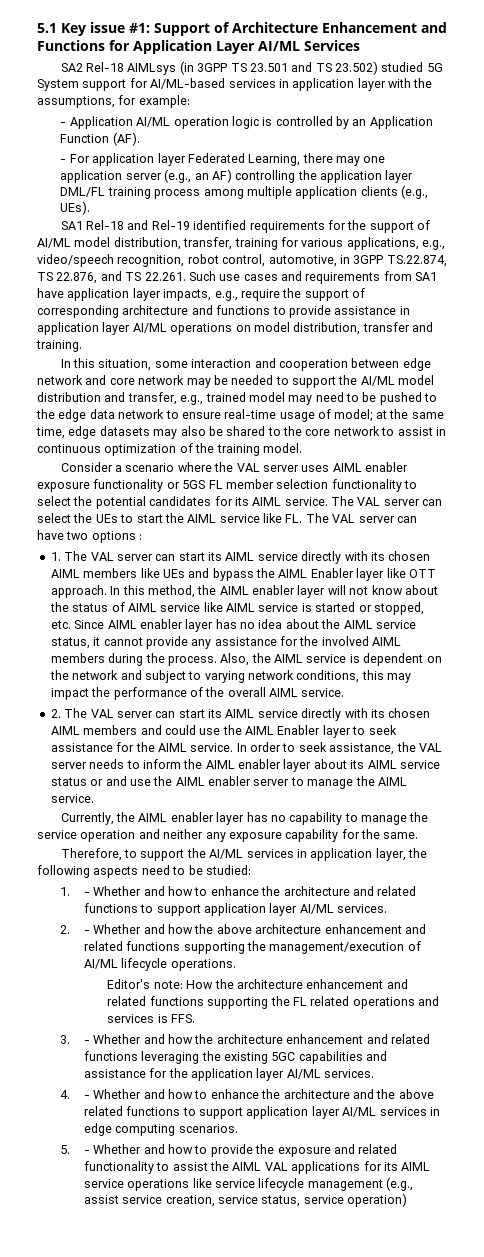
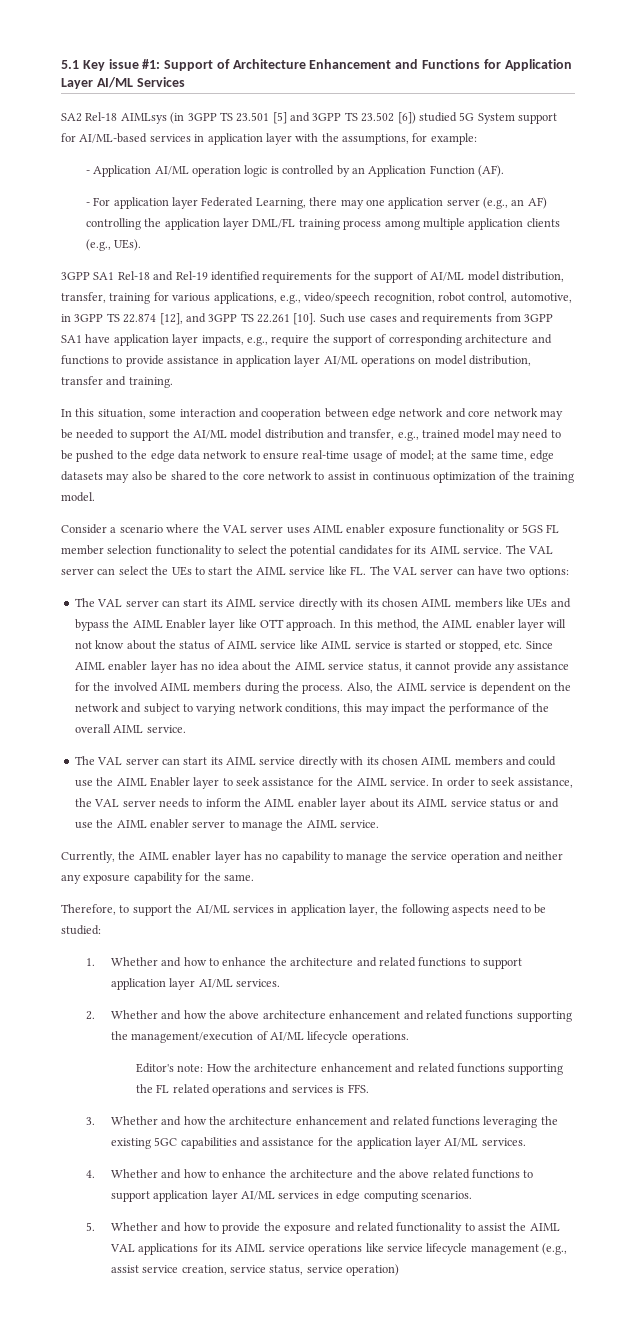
[291,61,379,75] and TS 23.502) -> [272,112,416,124] [5] and 3GPP TS 23.502 [6])
(91, 208) none -> [61,272,90,280] 3GPP
[386,255,447,267] [37,271,186,284] TS.22.874, TS 22.876, and TS 22.261. -> [106,313,317,325] TS 22.874 [12], and 3GPP TS 22.261 [10].
(412, 276) none -> [524,314,553,322] 3GPP
[91,531,143,543] [50,552,61,561] options : // 1. -> [528,567,569,578] options: //
[50,709,61,718] 2. -> (186, 729) none
[83,892,90,896] - -> (95, 962) none
[83,930,90,934] - -> (95, 1015) none
[83,1040,90,1044] - -> (95, 1121) none
[83,1095,90,1099] - -> (95, 1174) none
[83,1150,90,1154] - -> (95, 1226) none

